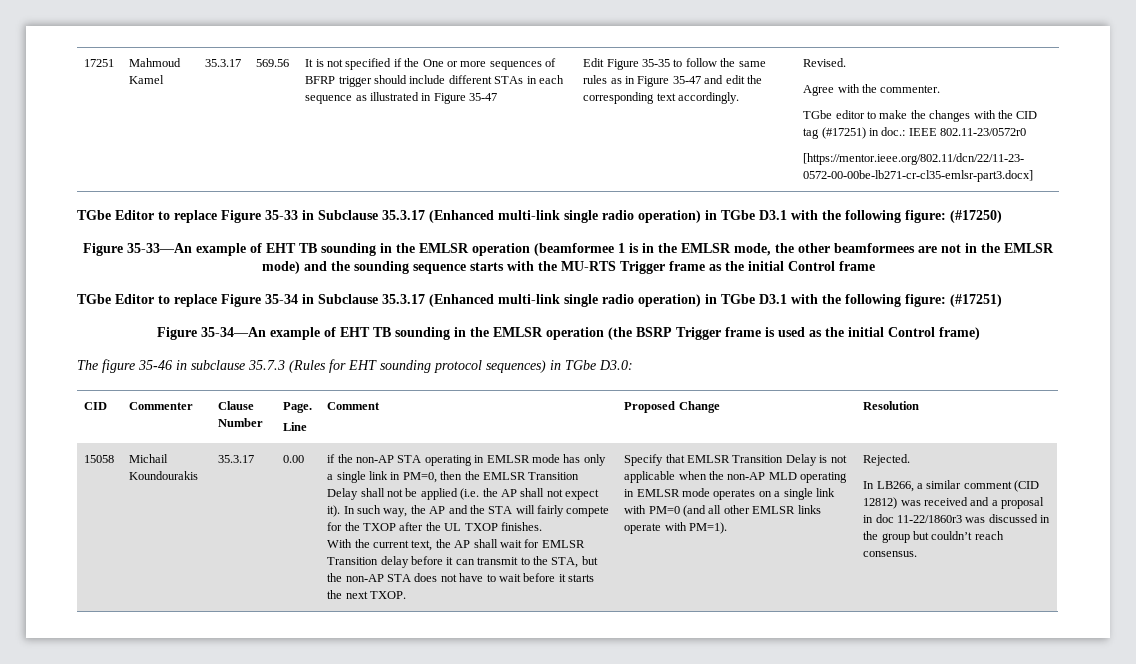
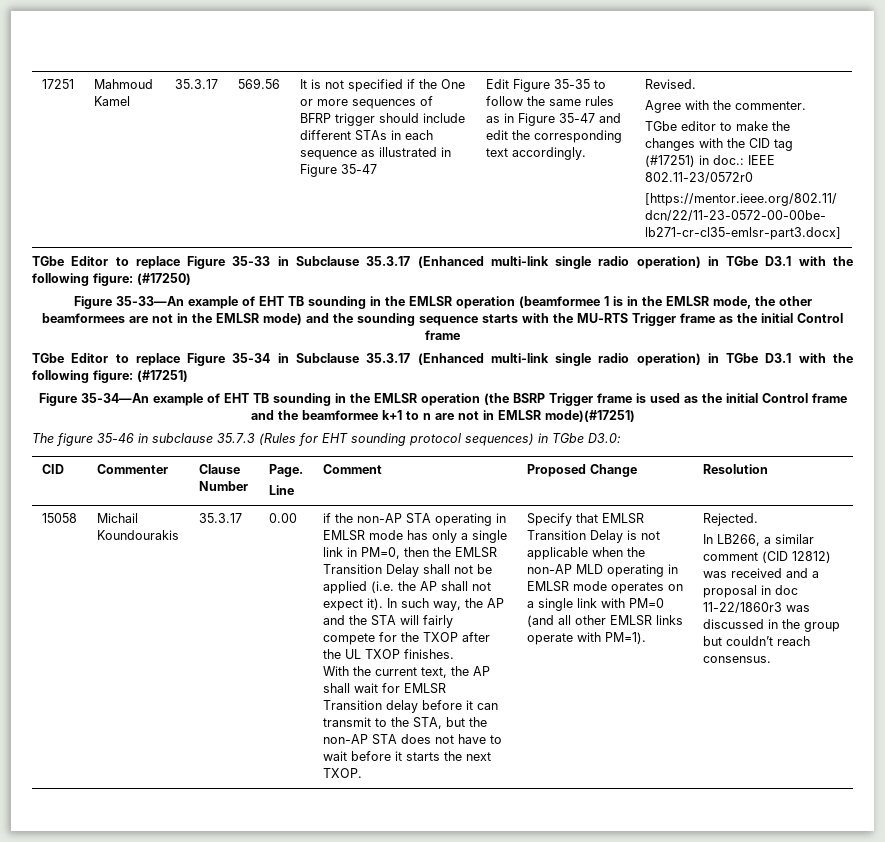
[938,327,980,340] frame) -> [811,393,847,403] [250,410,635,422] frame and the beamformee k+1 to n are not in EMLSR mode)(#17251)

